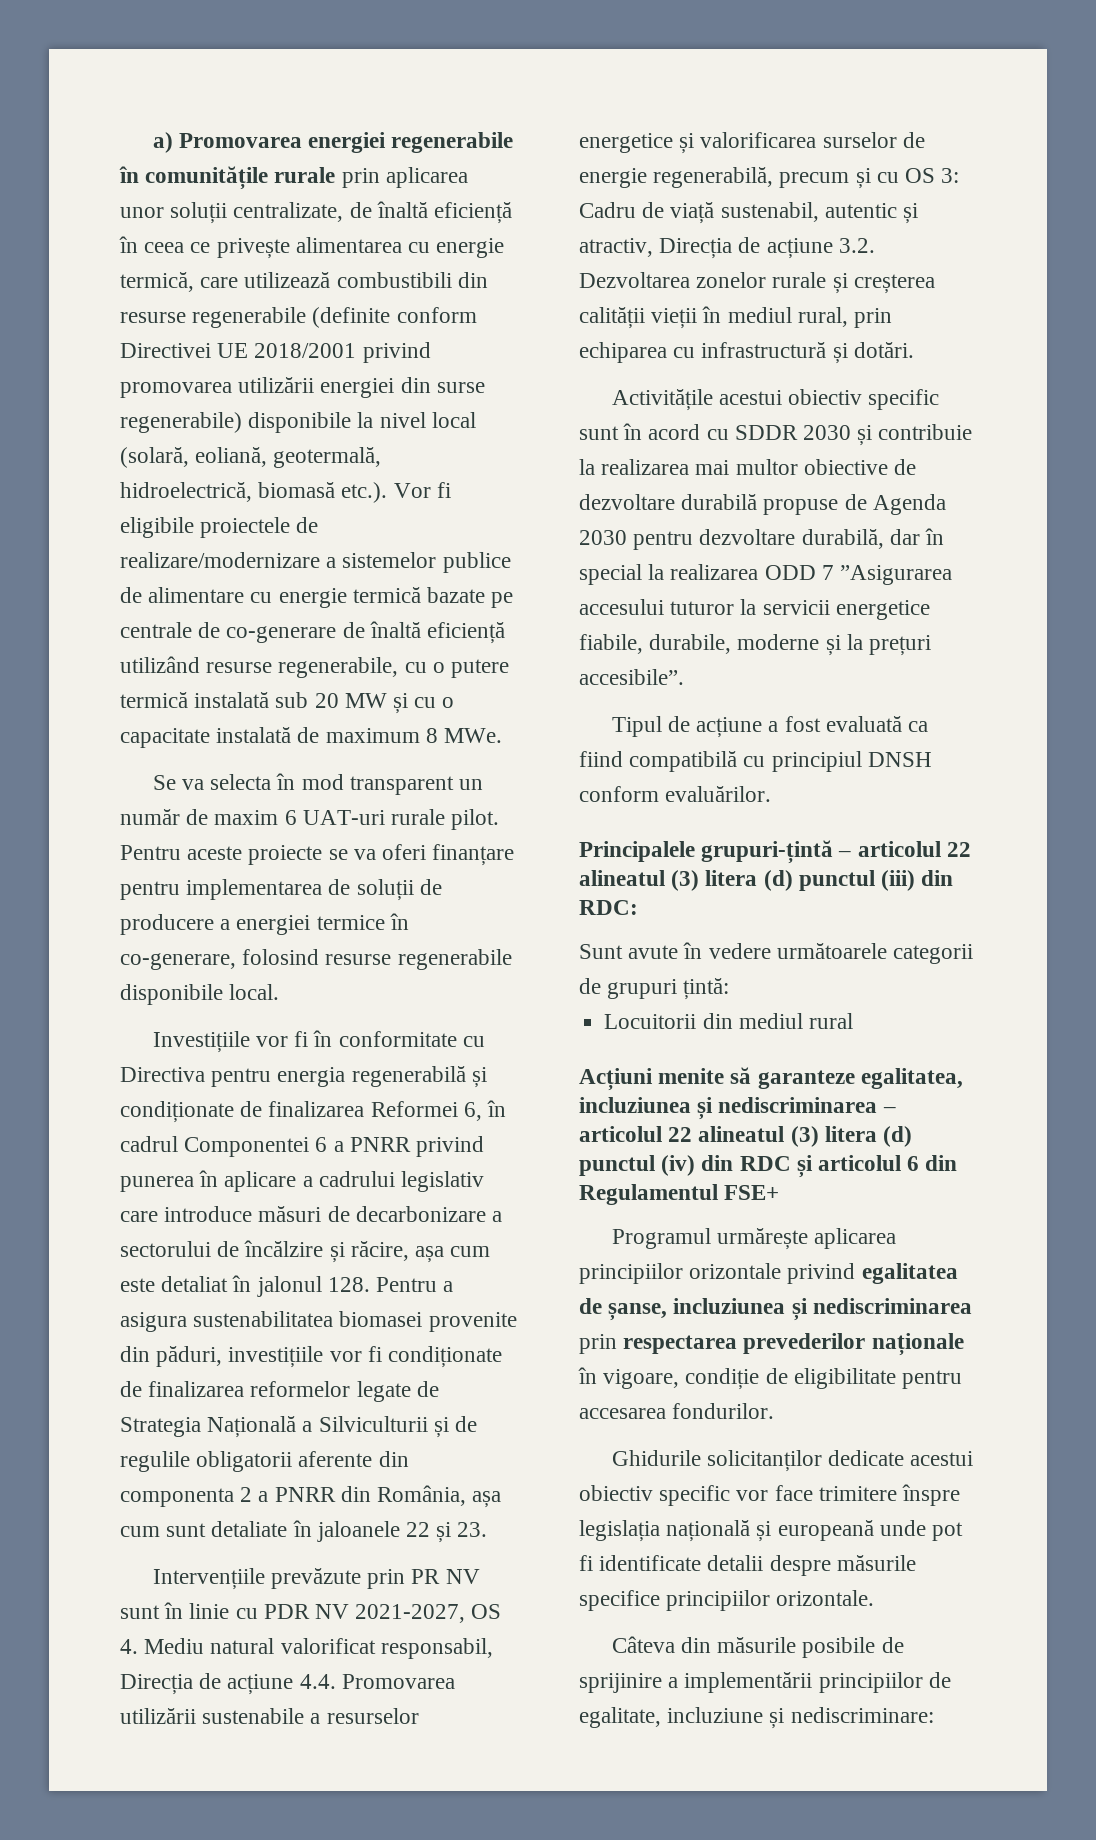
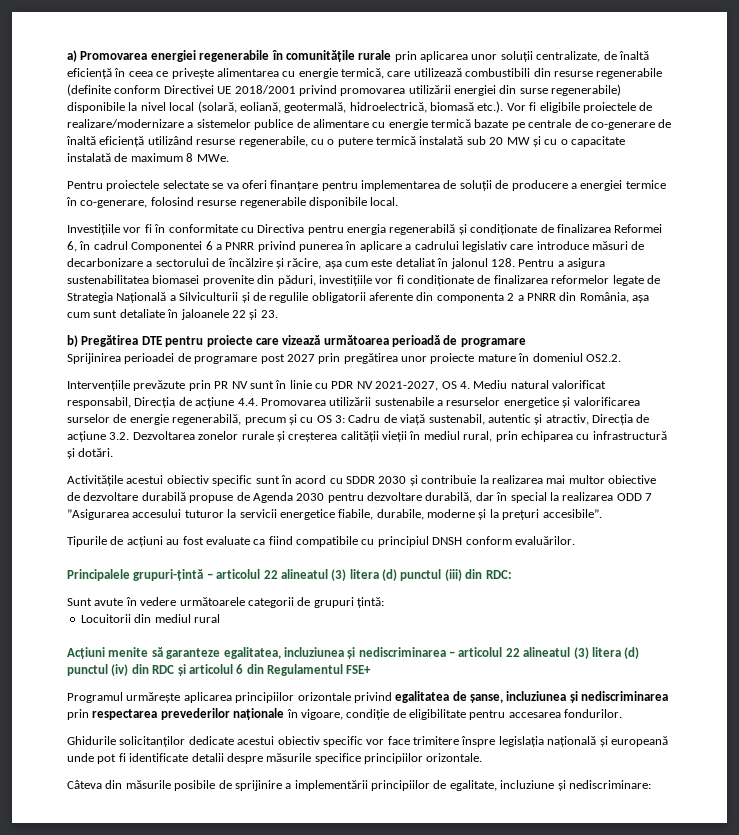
[152,773,483,795] [120,809,500,830] [120,845,323,865] Se va selecta în mod transparent un număr de maxim 6 UAT-uri rurale pilot. Pentru aceste proiecte -> [67,180,209,191] Pentru proiectele selectate
(488, 1529) none -> [67,335,526,347] [67,353,621,364] // b) Pregătirea DTE pentru proiecte care vizează următoarea perioadă de programare // Sprijinirea perioadei de programare post 2027 prin pregătirea unor proiecte mature în domeniul OS2.2.
[611,716,902,738] Tipul de acțiune a fost evaluată -> [67,536,250,547] Tipurile de acțiuni au fost evaluate
[629,751,738,772] compatibilă -> [296,536,358,547] compatibile

